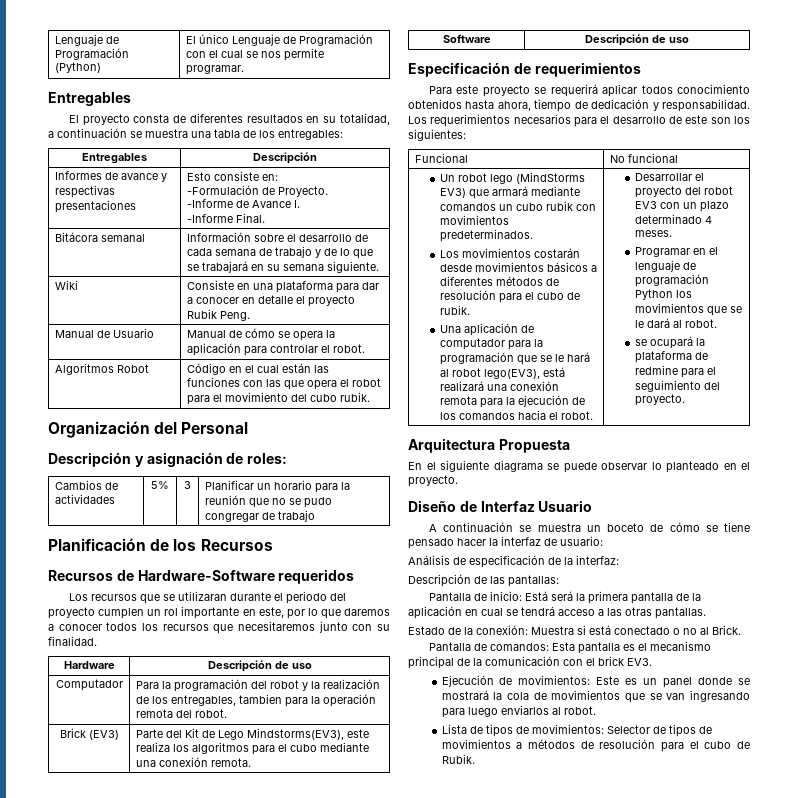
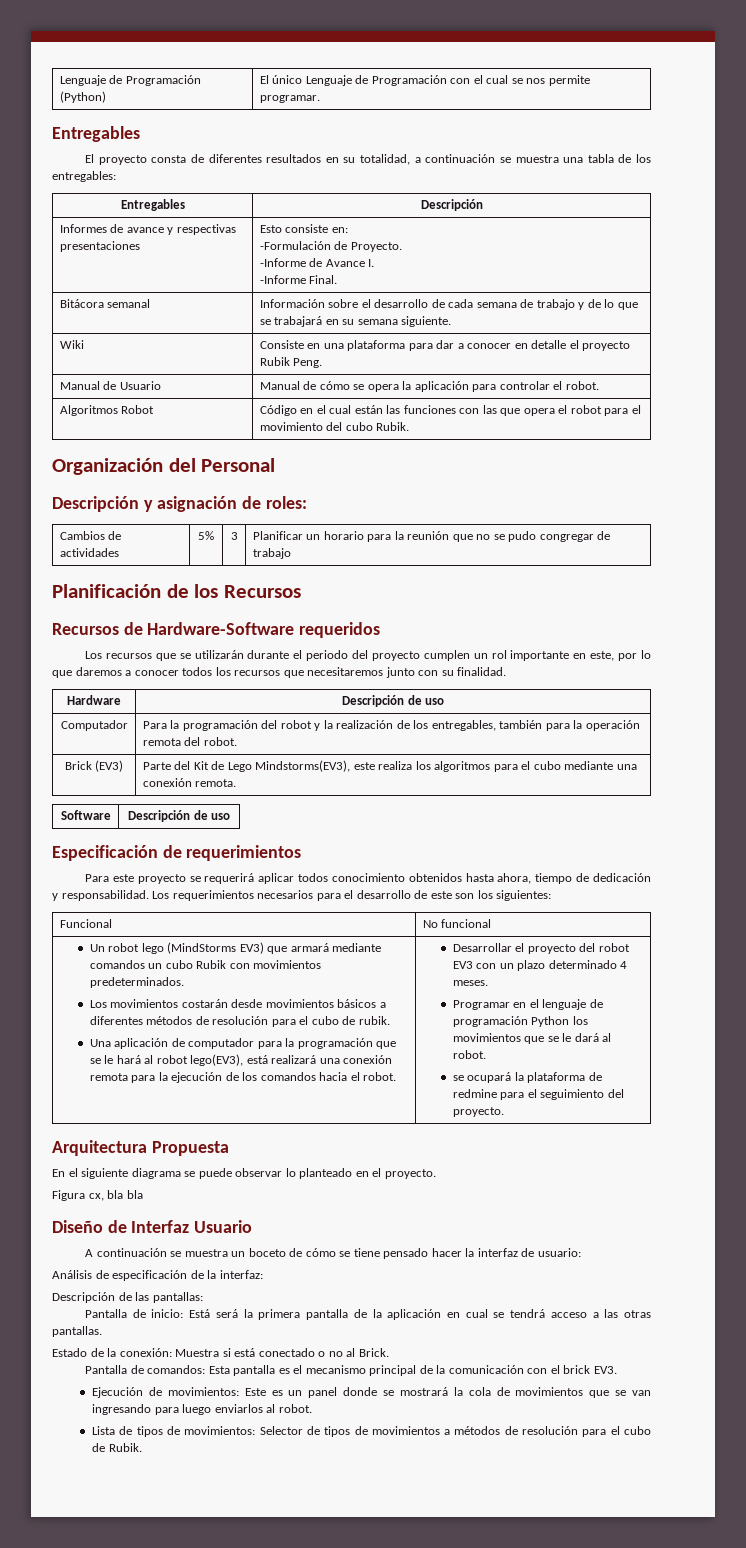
[339,392,370,402] rubik. -> [376,422,410,431] Rubik.
[177,591,227,601] utilizaran -> [194,650,244,659] utilizarán
[238,694,282,704] tambien -> [499,720,543,729] también
[545,201,573,211] rubik -> [196,960,227,969] Rubik
(458, 481) none -> [52,1190,143,1201] // Figura cx, bla bla

